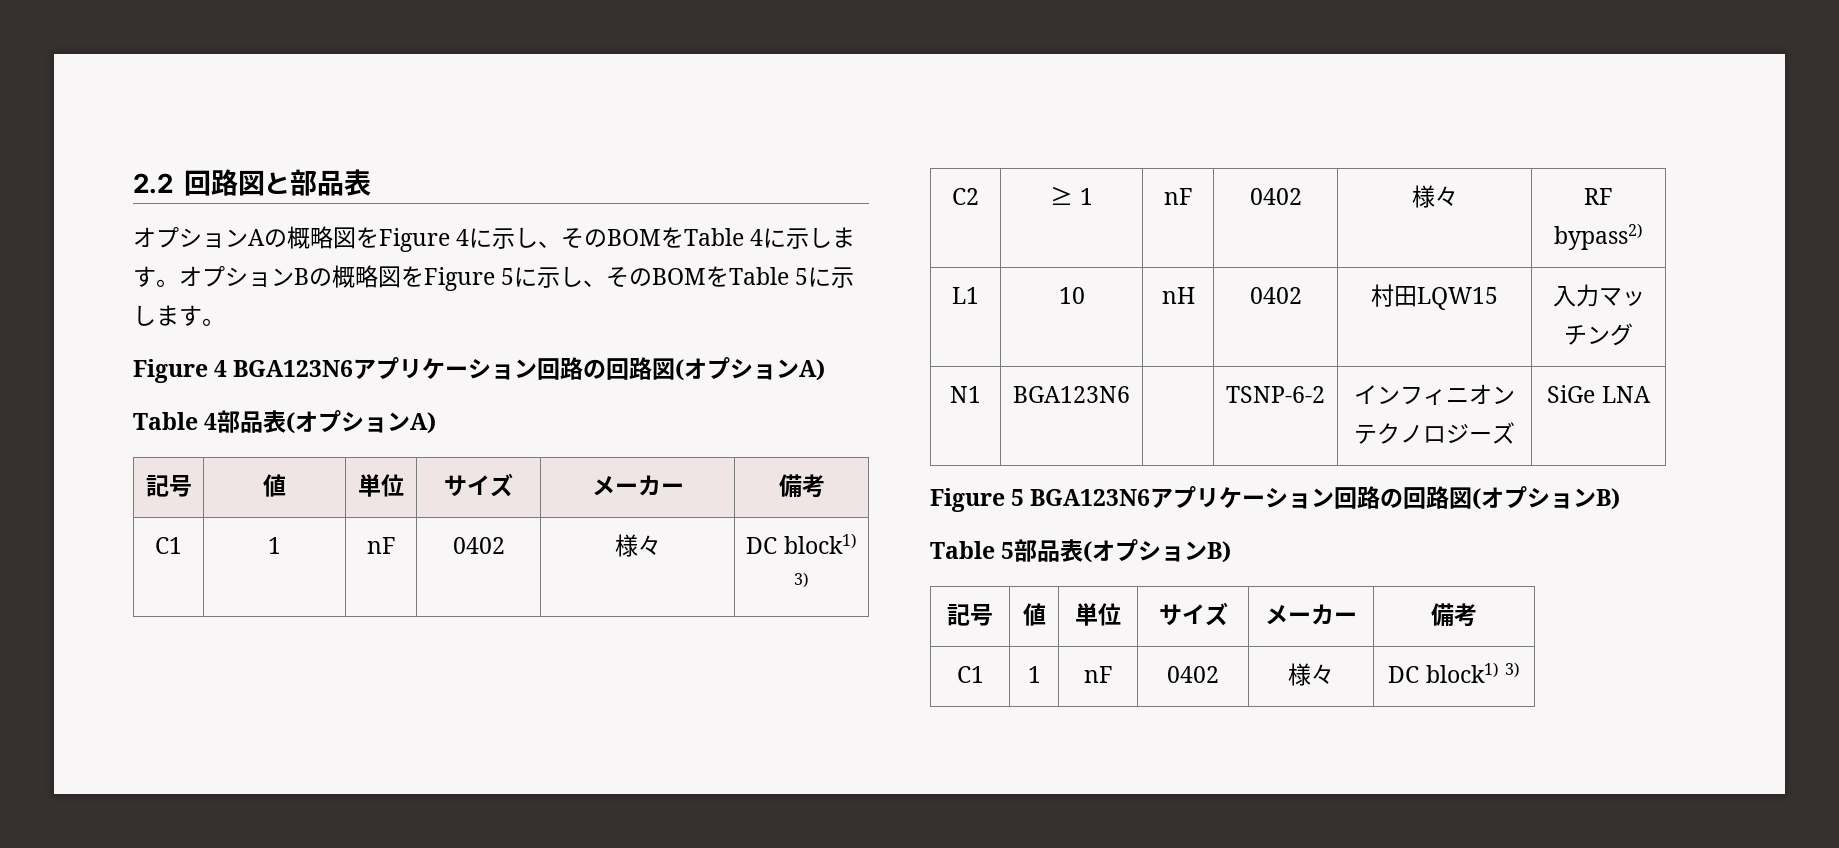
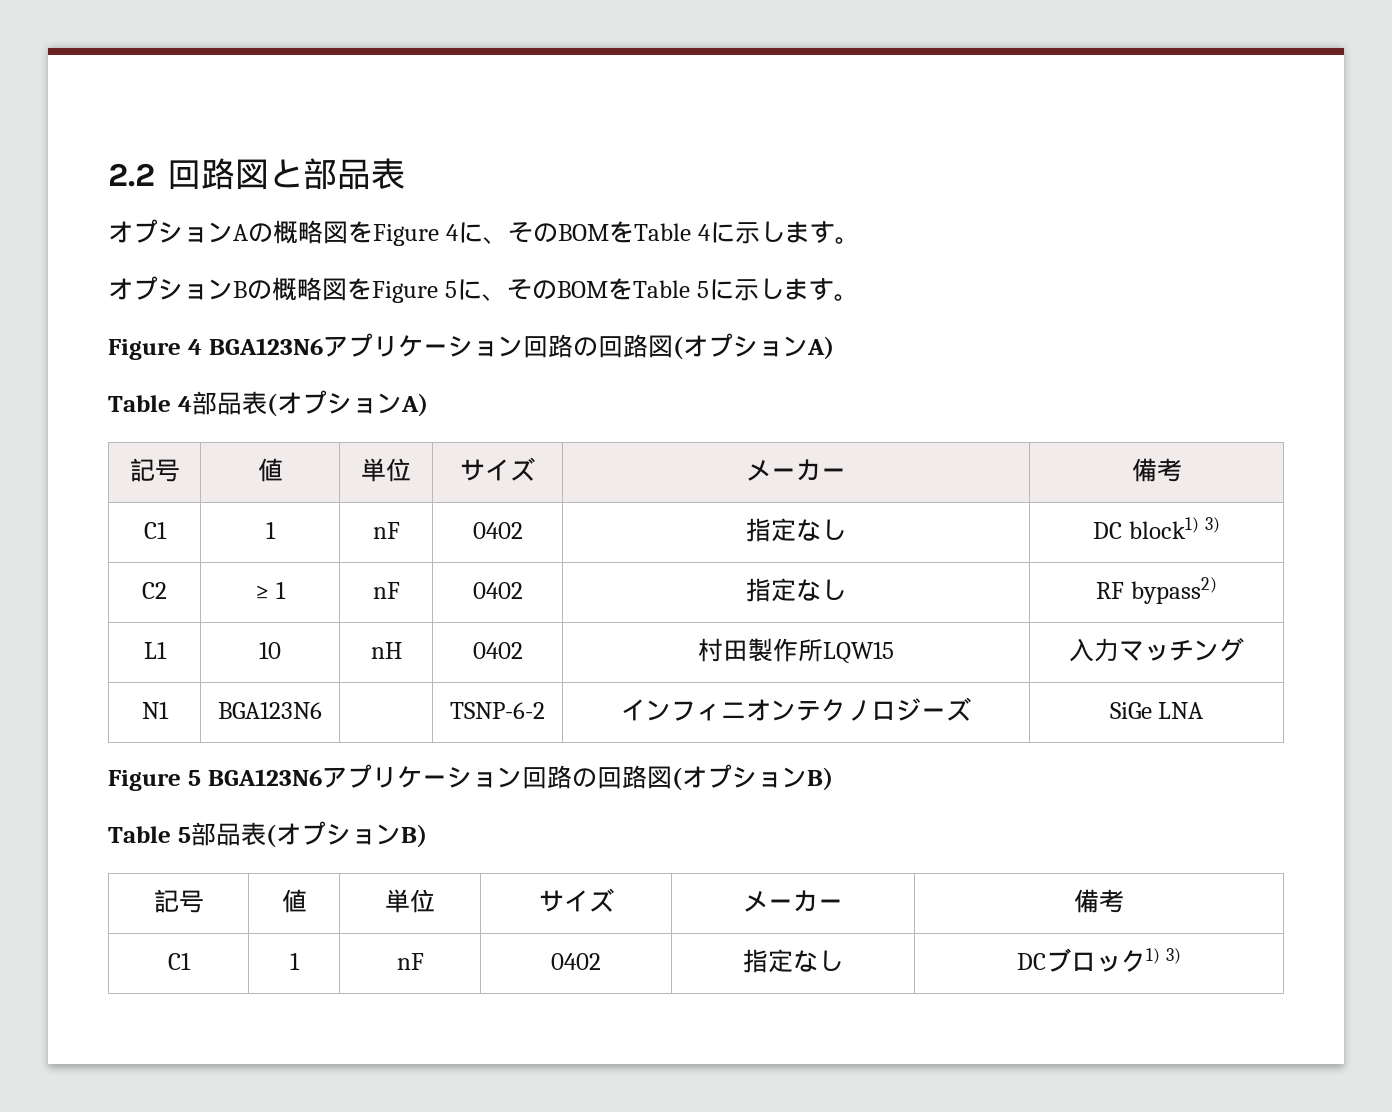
[492,227,539,249] 示し -> (483, 232) none
(179, 283) none -> (860, 240) //
[537,266,584,288] 示し -> (482, 289) none
[614,534,661,557] 様々 -> [746,518,846,542] 指定なし
[1411,185,1458,208] 様々 -> [746,578,846,602] 指定なし
(1417, 296) none -> [748,638,823,662] 製作所
[1288,663,1334,686] [1388,662,1499,683] 様々 | DC block1) -> [743,949,843,973] [1016,948,1160,972] 指定なし | DCブロック1)

